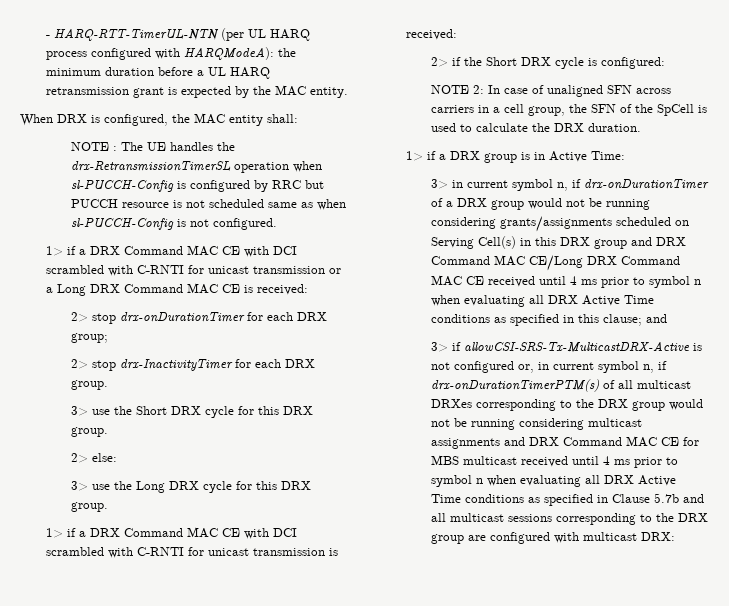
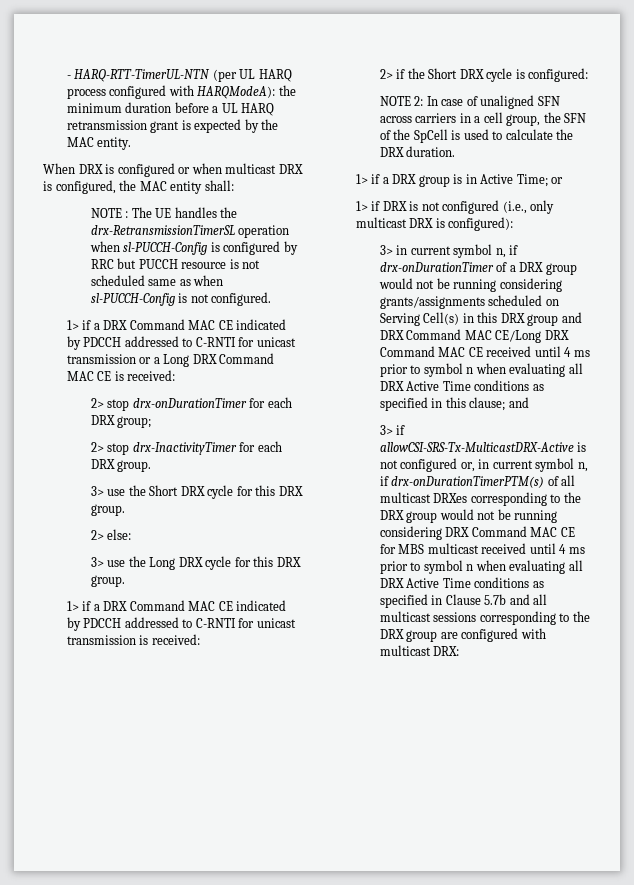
(100, 119) none -> [117,163,303,177] [43,181,52,191] configured or when multicast DRX is
[243,246,297,257] [45,265,133,276] with DCI scrambled with -> [236,319,287,330] [66,336,193,350] indicated by PDCCH addressed to
[243,528,297,539] [45,547,133,558] with DCI scrambled with -> [236,600,287,611] [66,617,193,631] indicated by PDCCH addressed to
[590,151,625,160] Time: -> [516,174,564,187] [355,200,555,214] [355,217,514,231] Time; or // 1> if DRX is not configured (i.e., only multicast DRX is configured):
[588,418,643,427] [431,437,526,449] multicast assignments and -> (442, 533) none

